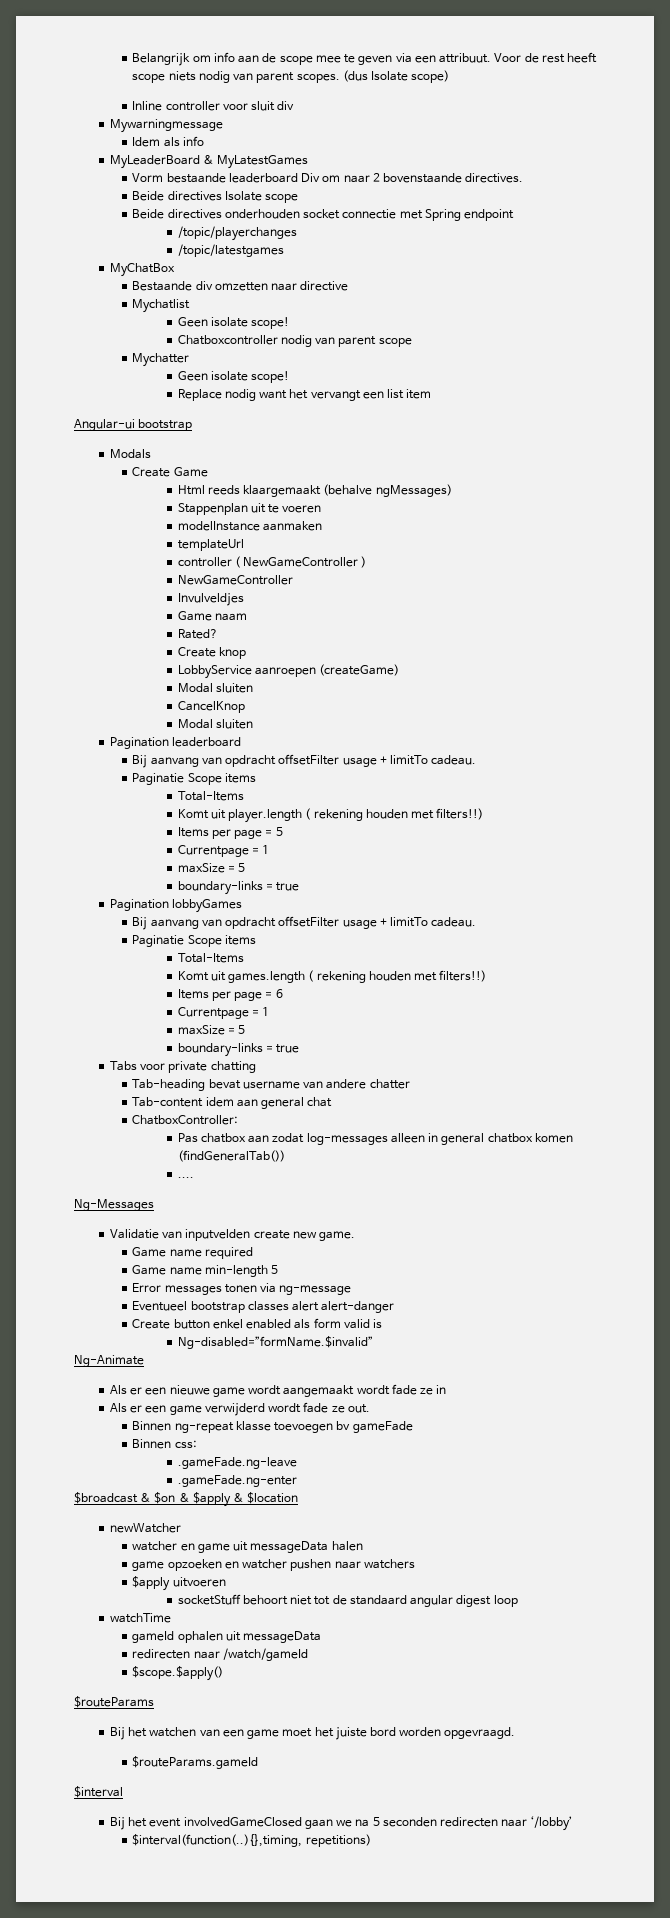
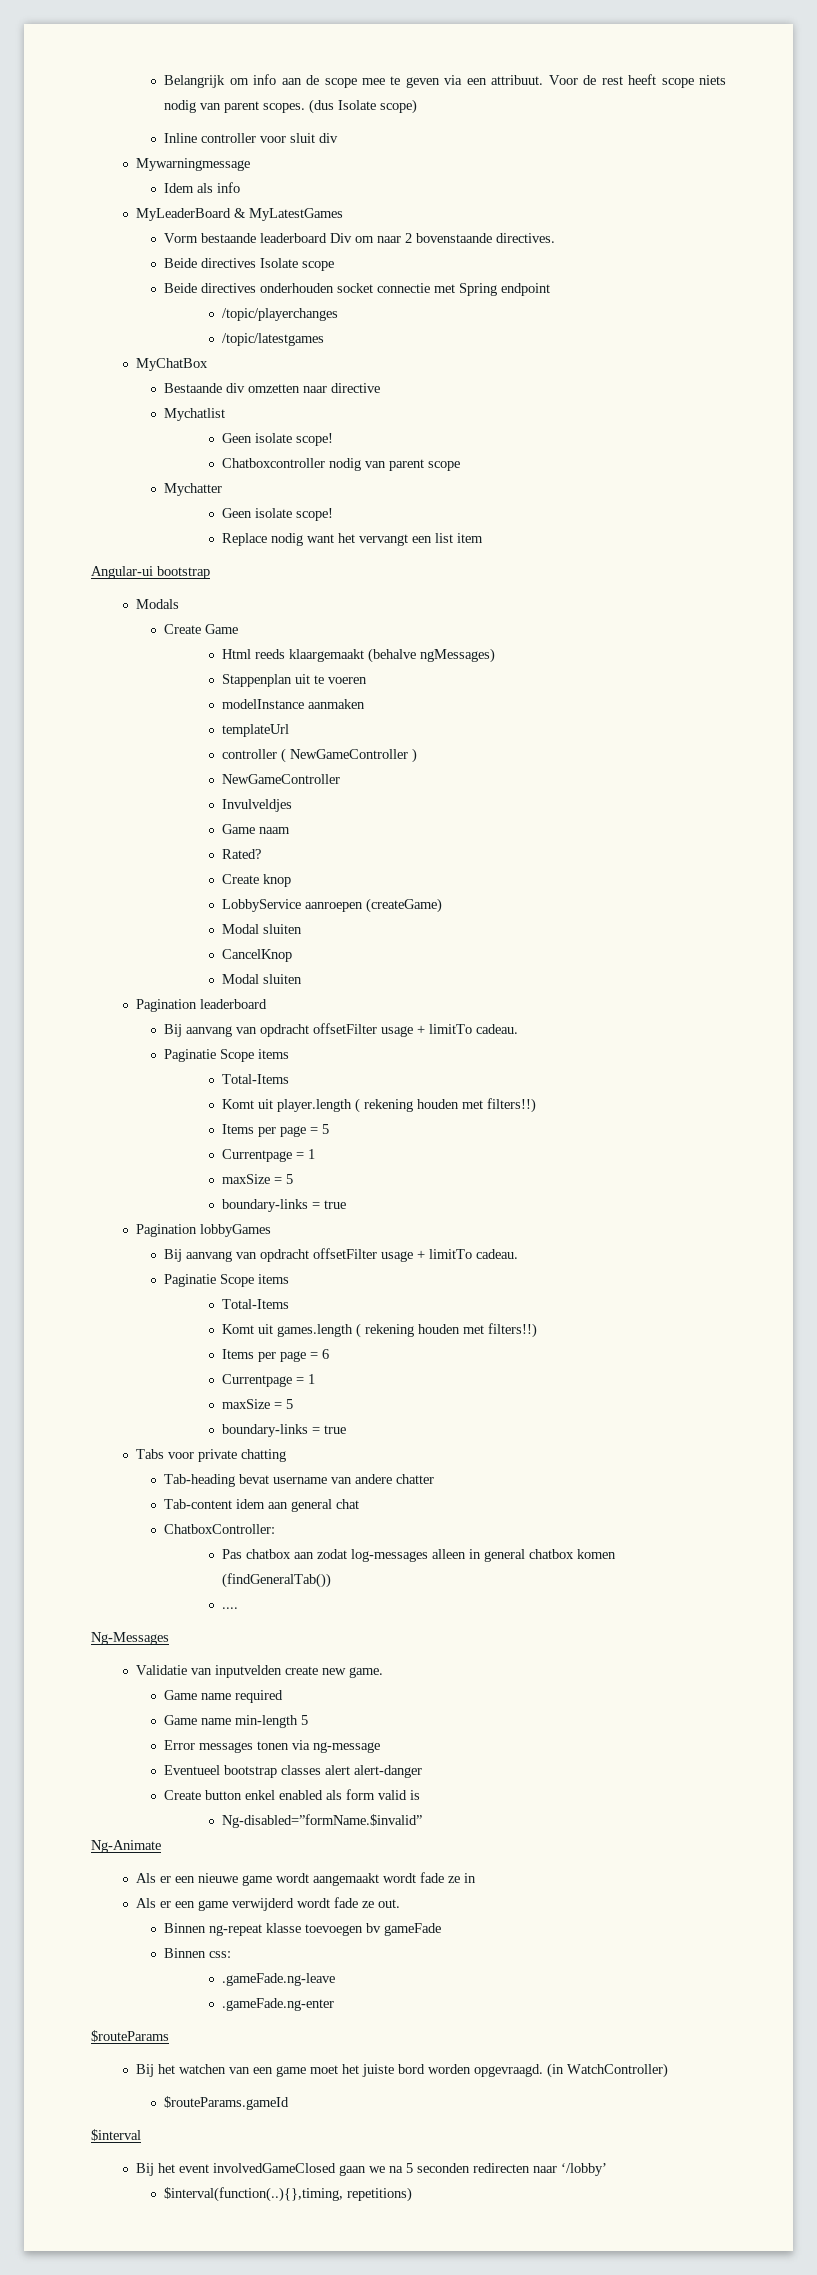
[74,1492,299,1507] [109,1523,181,1533] [132,1541,363,1553] [132,1559,415,1571] [132,1576,226,1591] [177,1594,518,1607] [109,1613,171,1623] [132,1631,322,1643] [132,1648,308,1661] [132,1666,224,1681] // $broadcast & $on & $apply & $location // newWatcher // watcher en game uit messageData halen // game opzoeken en watcher pushen naar watchers // $apply uitvoeren // socketStuff behoort niet tot de standaard angular digest loop // watchTime // gameId ophalen uit messageData // redirecten naar /watch/gameId // $scope.$apply() -> (334, 2004) none
(516, 1733) none -> [546,2063,668,2078] (in WatchController)

